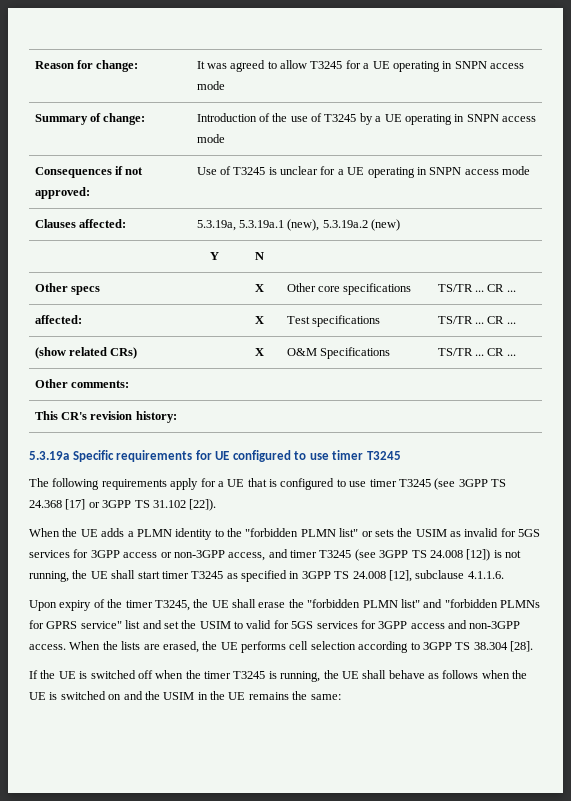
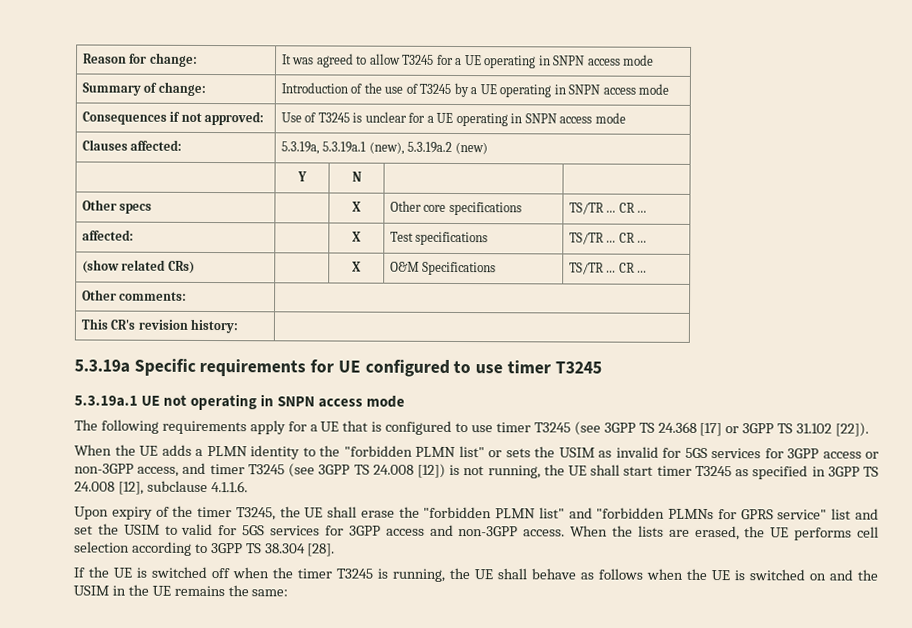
(401, 455) none -> [74,393,406,411] // 5.3.19a.1 UE not operating in SNPN access mode

